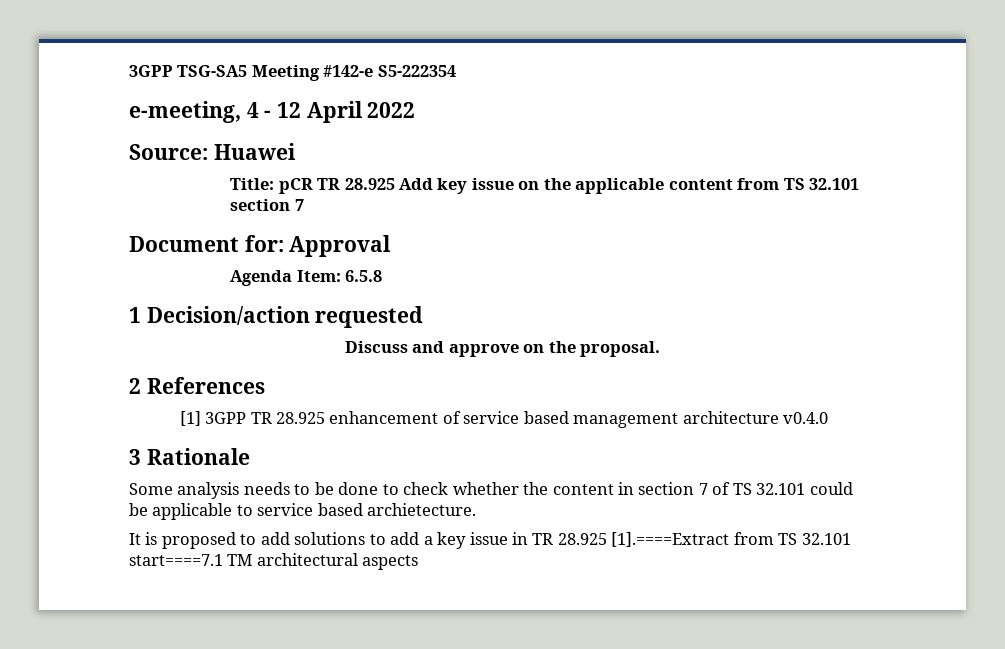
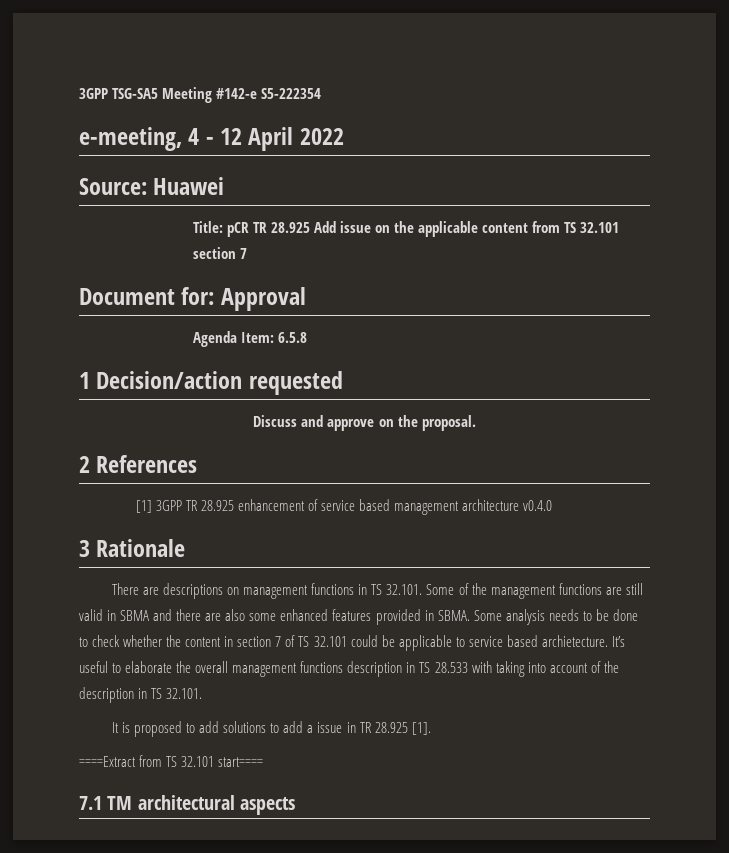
[437,178,468,194] key -> (336, 227) none
(250, 456) none -> [112,583,643,599] [79,609,470,625] There are descriptions on management functions in TS 32.101. Some of the management functions are still valid in SBMA and there are also some enhanced features provided in SBMA.
(477, 509) none -> [611,636,625,647] [79,661,619,677] [79,687,203,703] It’s useful to elaborate the overall management functions description in TS 28.533 with taking into account of the description in TS 32.101.
[437,532,467,549] key -> (314, 729) none
[611,532,851,547] [129,554,223,566] [1].====Extract from TS 32.101 start====7.1 -> [411,722,431,735] [79,755,264,767] [79,796,102,810] [1]. // ====Extract from TS 32.101 start==== // 7.1

